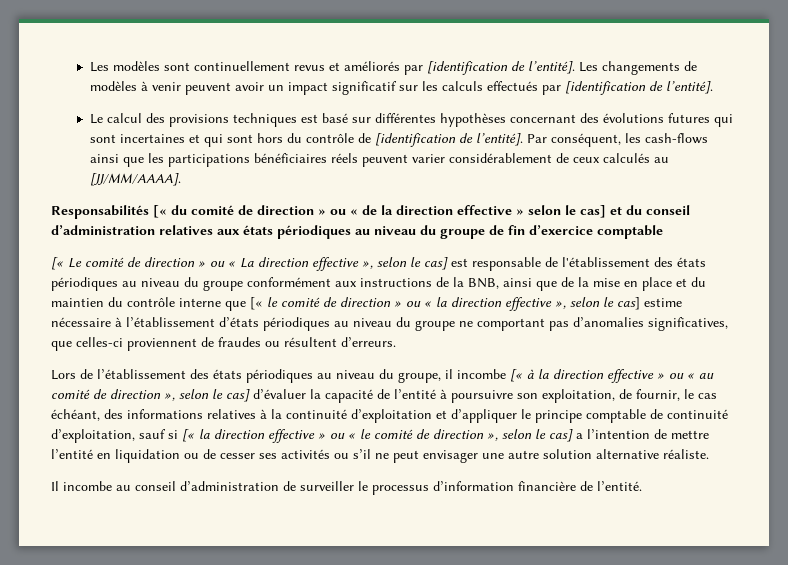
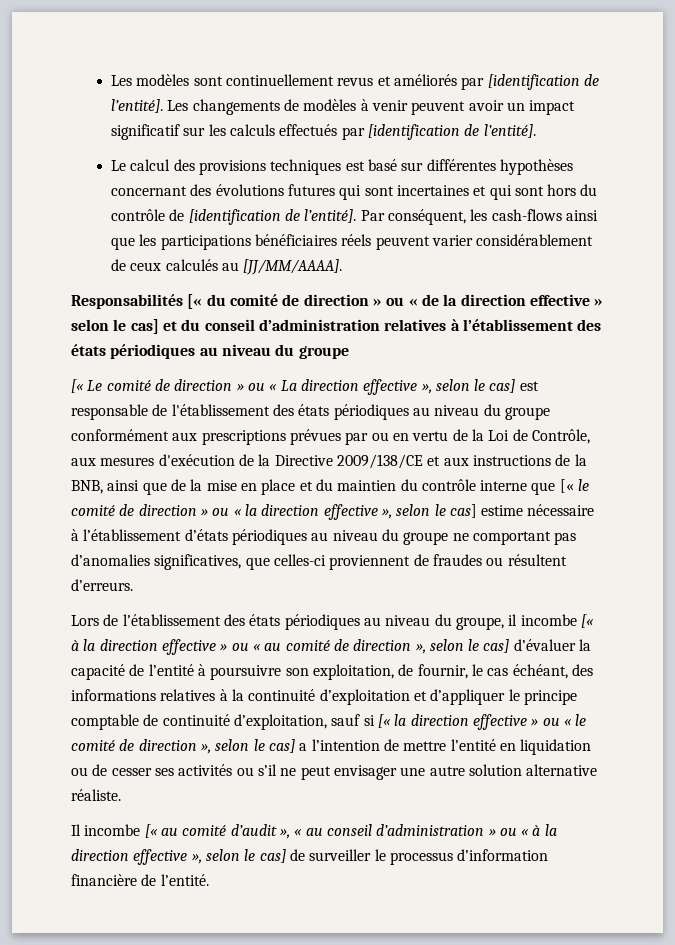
[217,225,663,239] aux états périodiques au niveau du groupe de fin d’exercice comptable -> [450,319,602,331] [71,344,349,359] à l’établissement des états périodiques au niveau du groupe
(357, 284) none -> [201,429,590,445] [71,454,469,469] prescriptions prévues par ou en vertu de la Loi de Contrôle, aux mesures d'exécution de la Directive 2009/138/CE et aux
[116,481,279,491] au conseil d’administration -> [144,824,557,839] [71,849,286,865] [« au comité d’audit », « au conseil d’administration » ou « à la direction effective », selon le cas]

